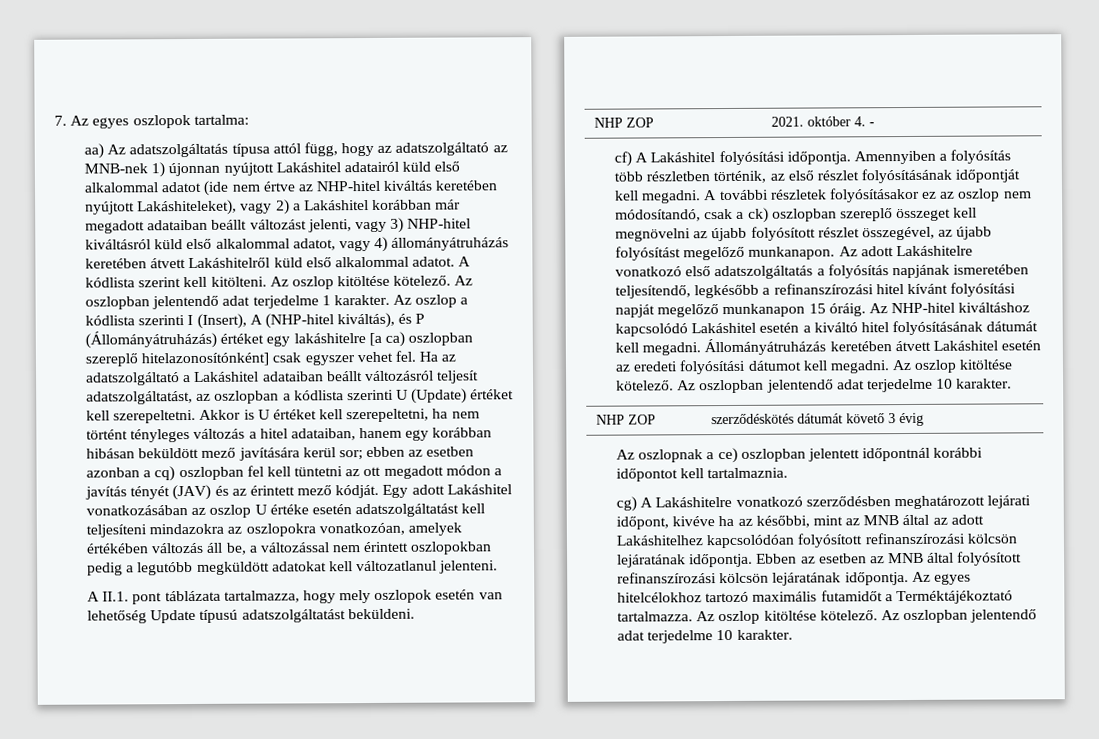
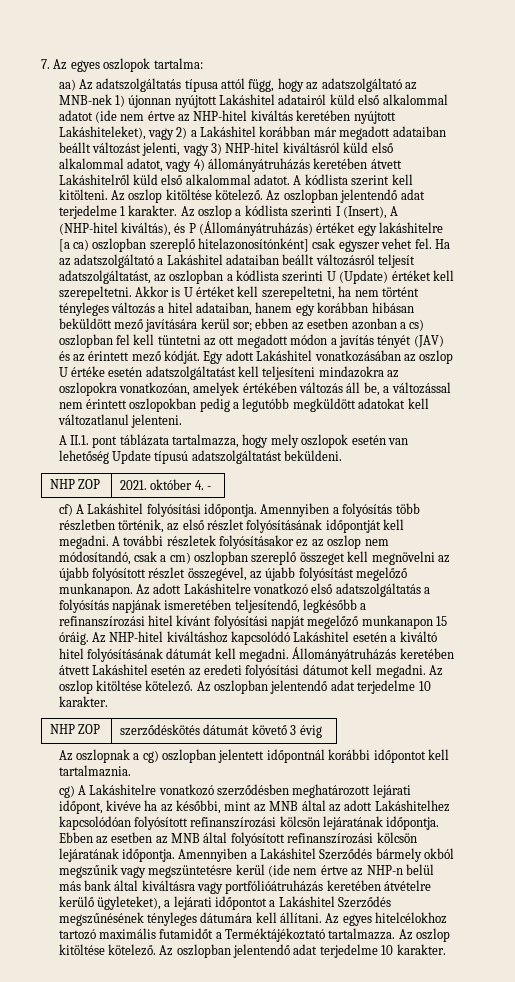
[154,466,176,482] cq) -> [409,319,425,331] cs)
[747,207,769,223] ck) -> [169,552,191,564] cm)
[717,447,738,464] ce) -> [142,750,159,763] cg)
(909, 579) none -> [178,848,455,862] [58,864,434,878] [58,880,432,894] [58,896,392,910] [58,912,323,926] Amennyiben a Lakáshitel Szerződés bármely okból megszűnik vagy megszüntetésre kerül (ide nem értve az NHP-n belül más bank által kiváltásra vagy portfólióátruházás keretében átvételre kerülő ügyleteket), a lejárati időpontot a Lakáshitel Szerződés megszűnésének tényleges dátumára kell állítani.

